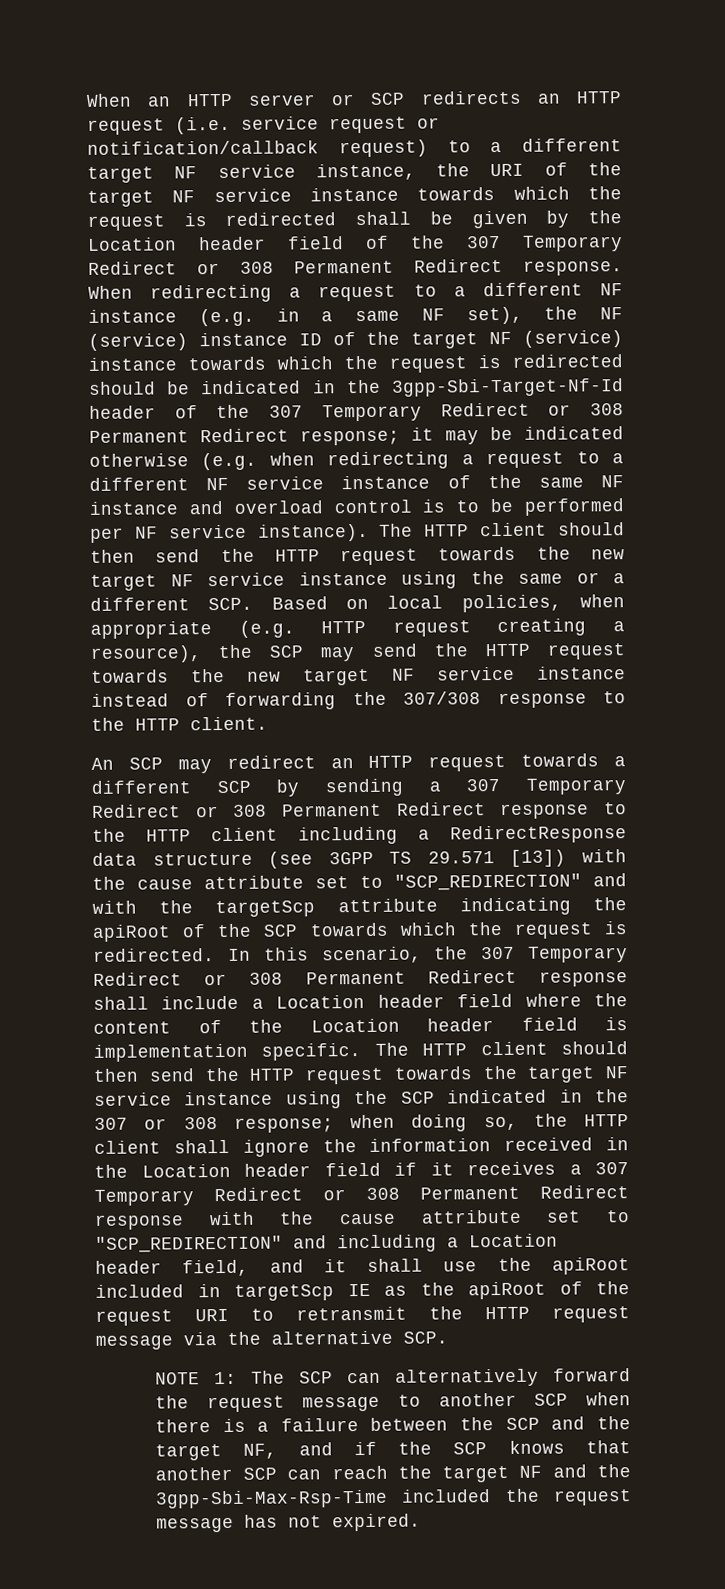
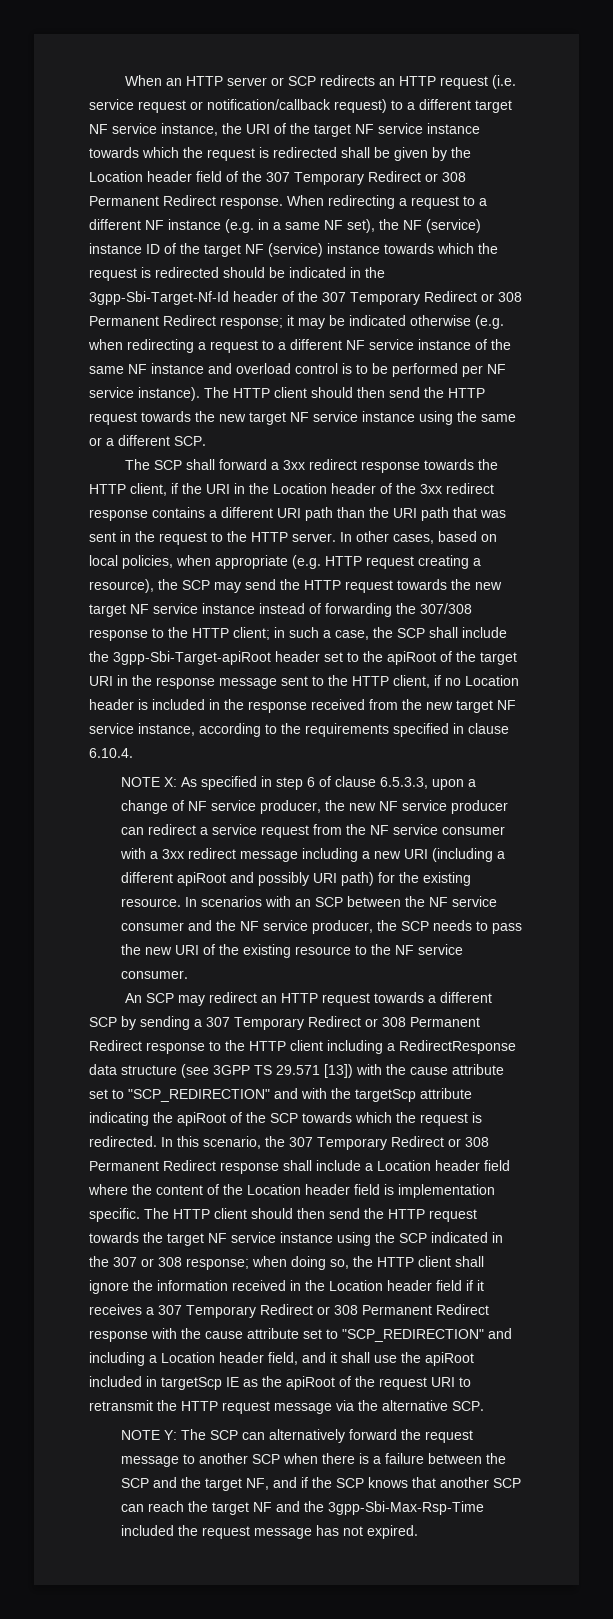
[271,596,328,610] Based -> [125,459,499,473] [89,483,494,496] [89,507,506,521] [89,531,477,545] // The SCP shall forward a 3xx redirect response towards the HTTP client, if the URI in the Location header of the 3xx redirect response contains a different URI path than the URI path that was sent in the request to the HTTP server. In other cases, based
[190,716,268,731] client. -> [233,627,507,640] [89,651,517,665] [89,675,519,689] [89,699,516,713] [89,723,509,737] [89,748,133,758] [120,776,476,790] [120,800,508,814] [120,824,505,838] [119,848,505,862] [120,872,471,886] [120,896,497,907] [120,920,522,934] [120,944,463,958] [120,970,188,979] client; in such a case, the SCP shall include the 3gpp-Sbi-Target-apiRoot header set to the apiRoot of the target URI in the response message sent to the HTTP client, if no Location header is included in the response received from the new target NF service instance, according to the requirements specified in clause 6.10.4. // NOTE X: As specified in step 6 of clause 6.5.3.3, upon a change of NF service producer, the new NF service producer can redirect a service request from the NF service consumer with a 3xx redirect message including a new URI (including a different apiRoot and possibly URI path) for the existing resource. In scenarios with an SCP between the NF service consumer and the NF service producer, the SCP needs to pass the new URI of the existing resource to the NF service consumer.
[213,1371,237,1385] 1: -> [163,1430,177,1440] Y:

